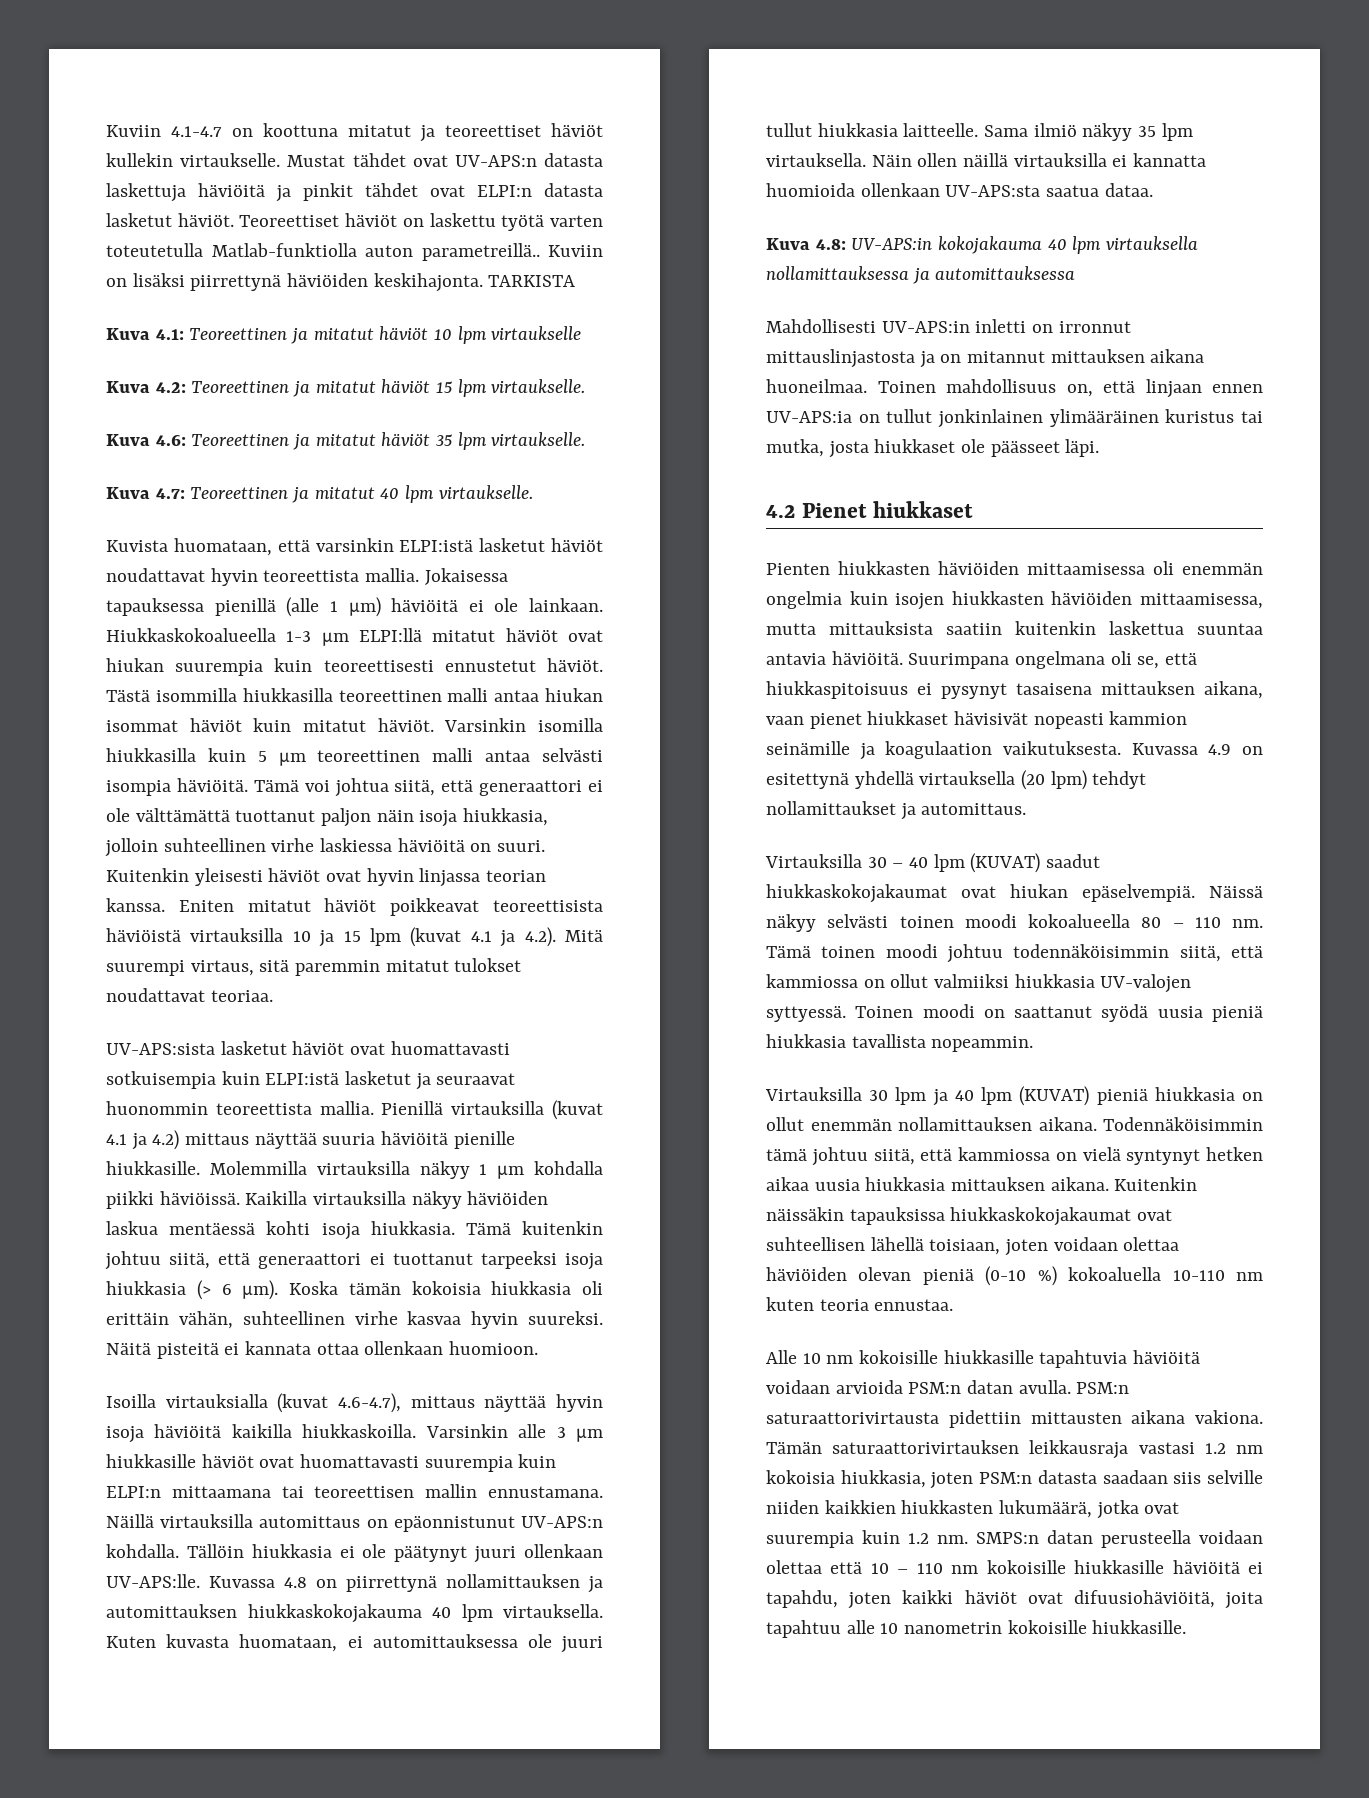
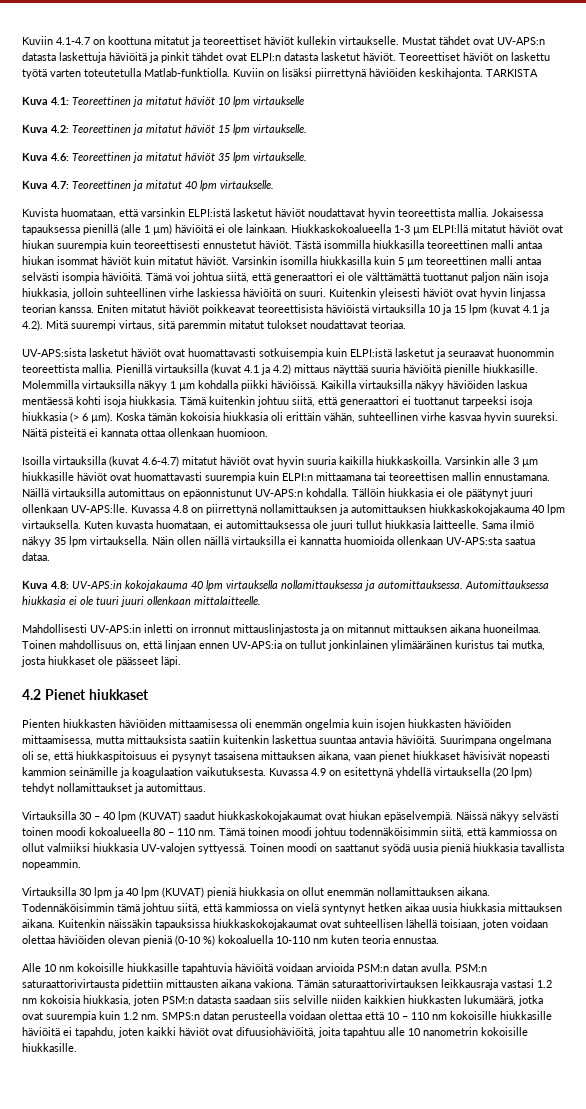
[211,243,540,261] Matlab-funktiolla auton parametreillä.. -> [144,68,230,77] Matlab-funktiolla.
[165,1393,603,1413] [106,1424,222,1443] virtauksialla (kuvat 4.6-4.7), mittaus näyttää hyvin isoja häviöitä -> [53,456,336,467] virtauksilla (kuvat 4.6-4.7) mitatut häviöt ovat hyvin suuria
[935,266,1076,280] automittauksessa -> [378,580,549,589] [22,596,261,607] automittauksessa. Automittauksessa hiukkasia ei ole tuuri juuri ollenkaan mittalaitteelle.

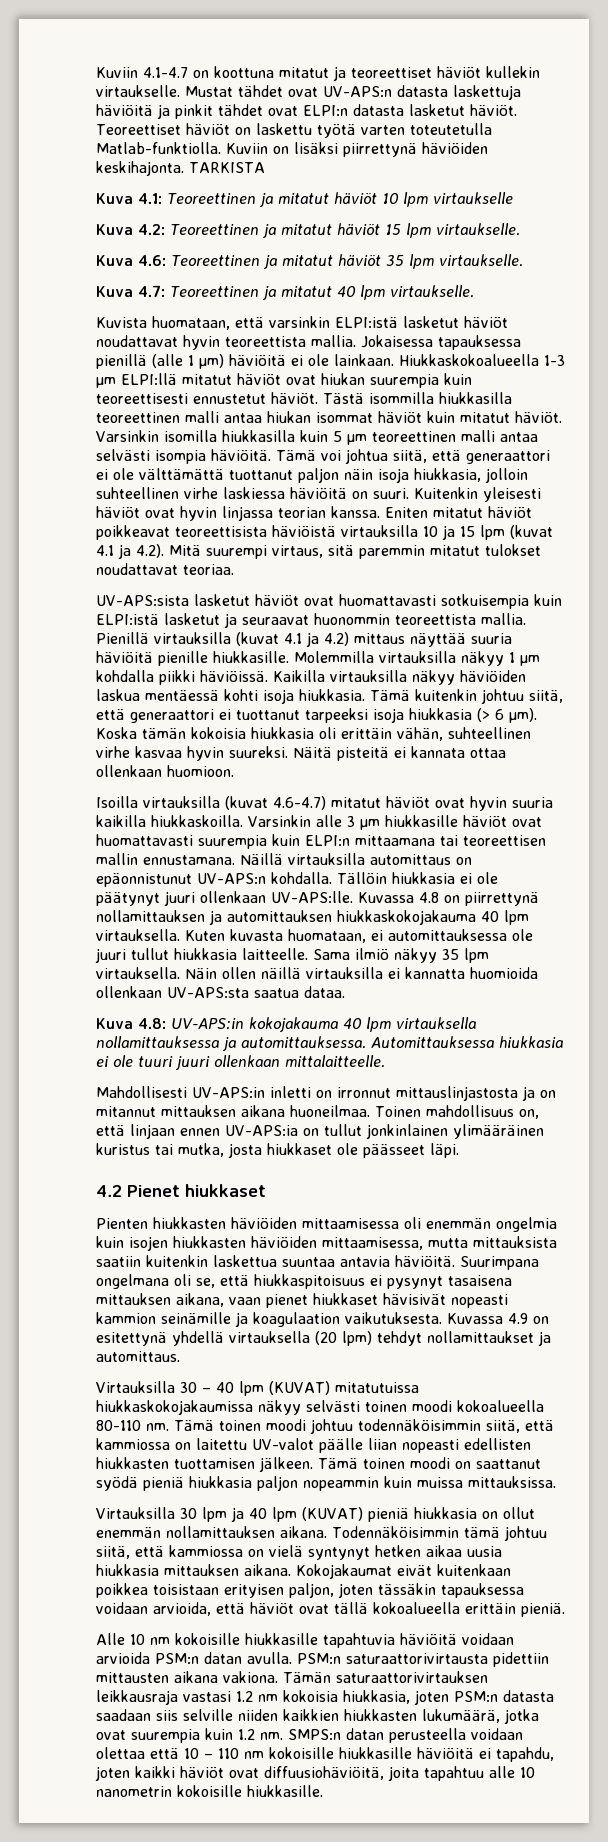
[184,811,487,822] saadut hiukkaskokojakaumat ovat hiukan epäselvempiä. Näissä -> [334,1382,419,1393] [96,1400,253,1415] mitatutuissa hiukkaskokojakaumissa
[153,828,196,836] 80 – 110 -> [96,1420,141,1431] 80-110
[22,843,284,854] ollut valmiiksi hiukkasia UV-valojen syttyessä. Toinen -> [196,1438,531,1453] [96,1457,405,1472] laitettu UV-valot päälle liian nopeasti edellisten hiukkasten tuottamisen jälkeen. Tämä toinen
[413,843,564,854] [22,859,81,870] uusia pieniä hiukkasia tavallista nopeammin. -> [143,1476,556,1491] pieniä hiukkasia paljon nopeammin kuin muissa mittauksissa.
[58,919,548,930] [22,935,439,946] Kuitenkin näissäkin tapauksissa hiukkaskokojakaumat ovat suhteellisen lähellä toisiaan, joten voidaan olettaa häviöiden olevan pieniä (0-10 %) kokoaluella 10-110 nm kuten teoria ennustaa. -> [296,1564,511,1579] [96,1583,524,1598] [96,1602,565,1617] Kokojakaumat eivät kuitenkaan poikkea toisistaan erityisen paljon, joten tässäkin tapauksessa voidaan arvioida, että häviöt ovat tällä kokoalueella erittäin pieniä.
[236,1027,316,1038] difuusiohäviöitä, -> [264,1766,384,1780] diffuusiohäviöitä,

